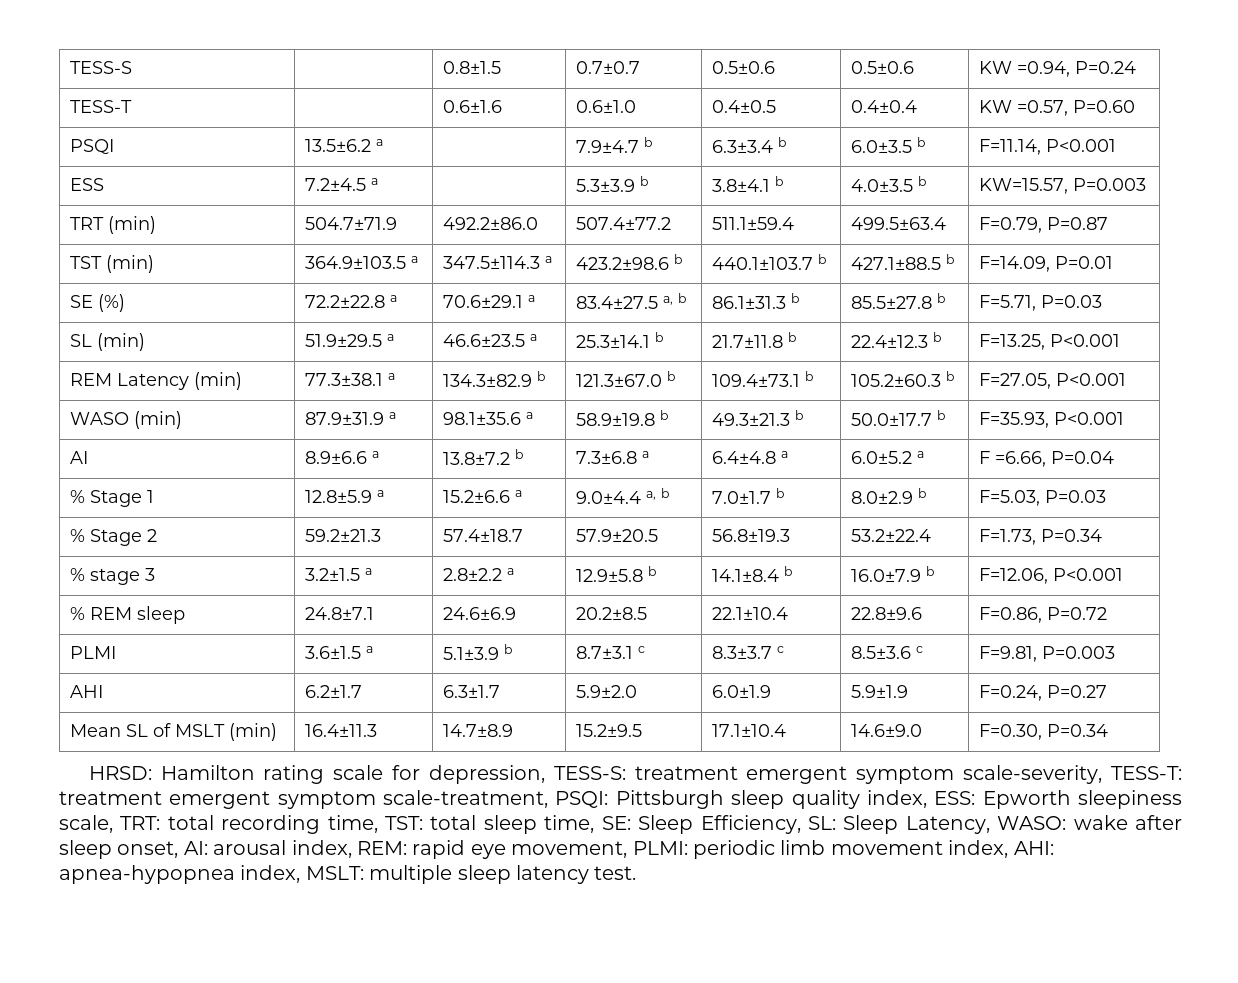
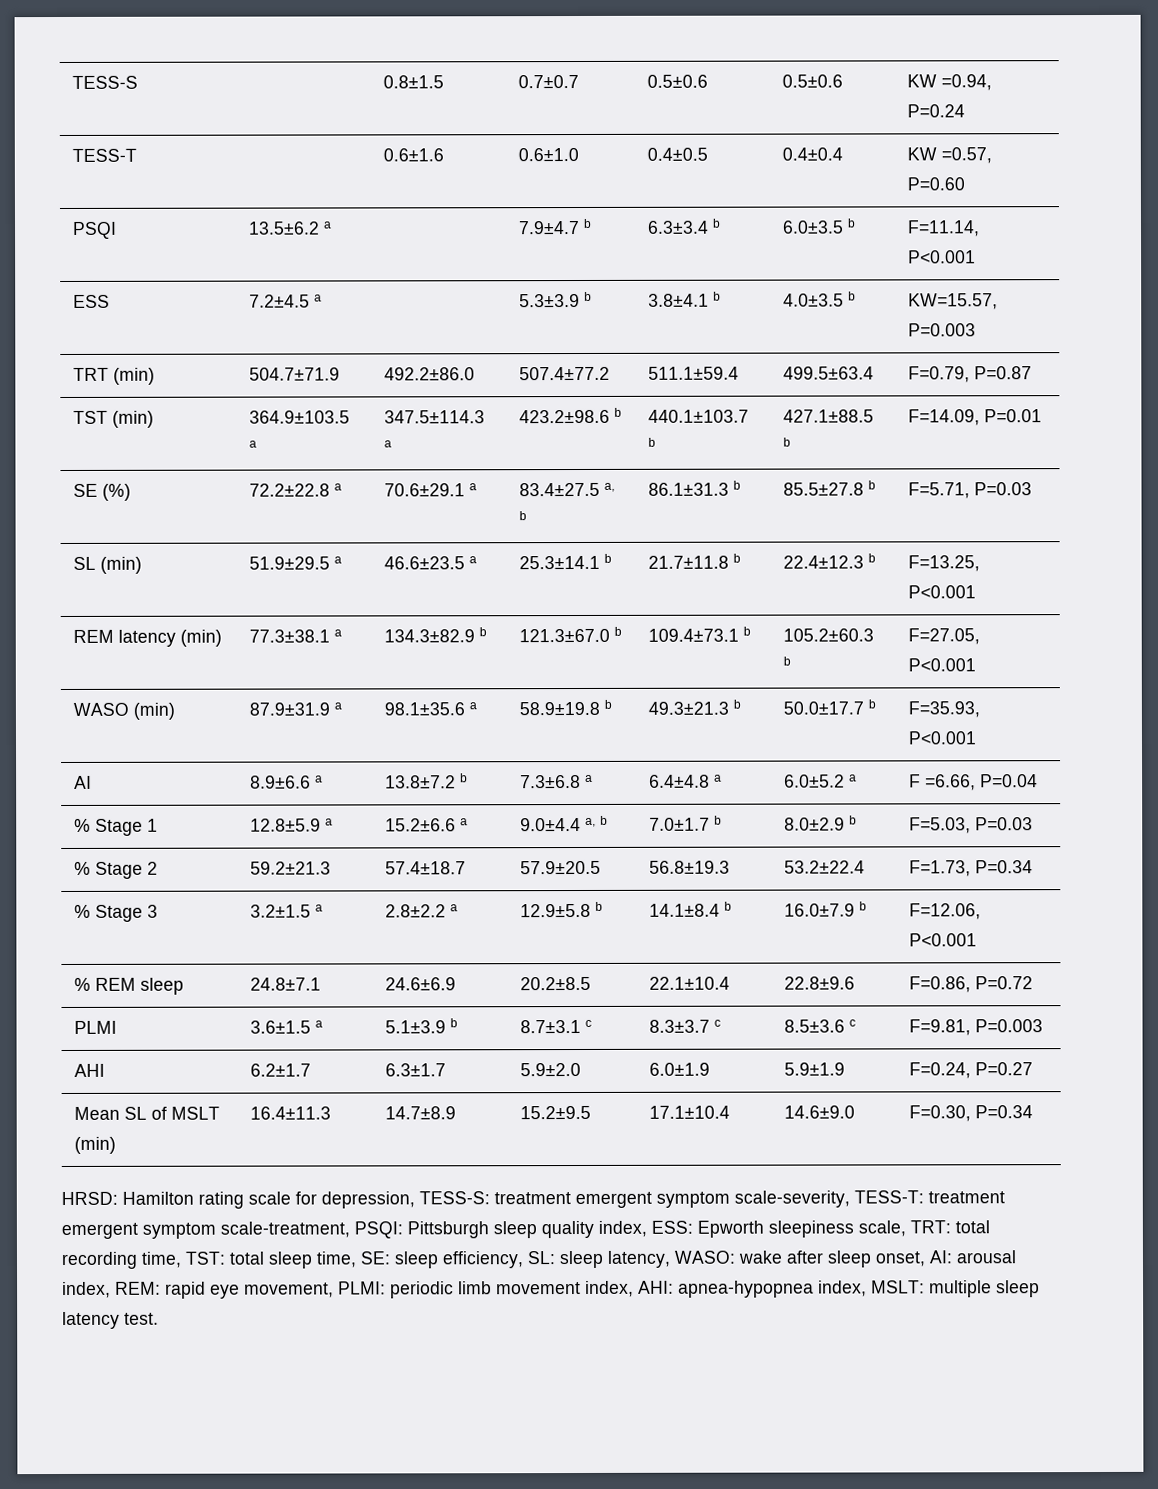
[117,373,190,390] Latency -> [117,629,176,647] latency
[90,568,141,585] stage -> [94,904,143,922] Stage
[638,815,990,834] Sleep Efficiency, SL: Sleep Latency, -> [394,1250,671,1269] sleep efficiency, SL: sleep latency,

